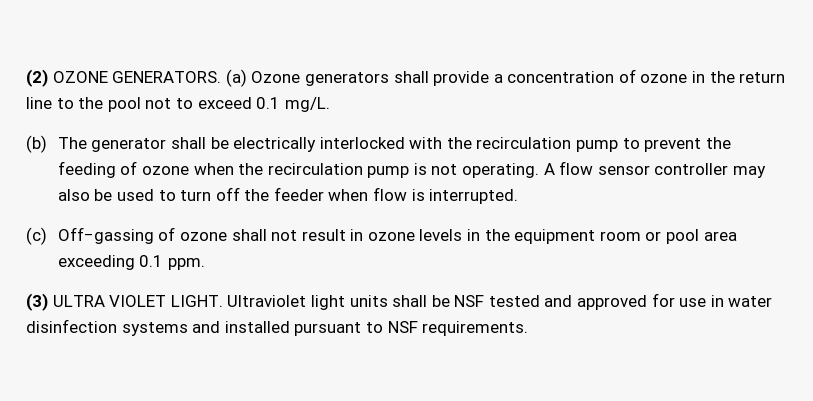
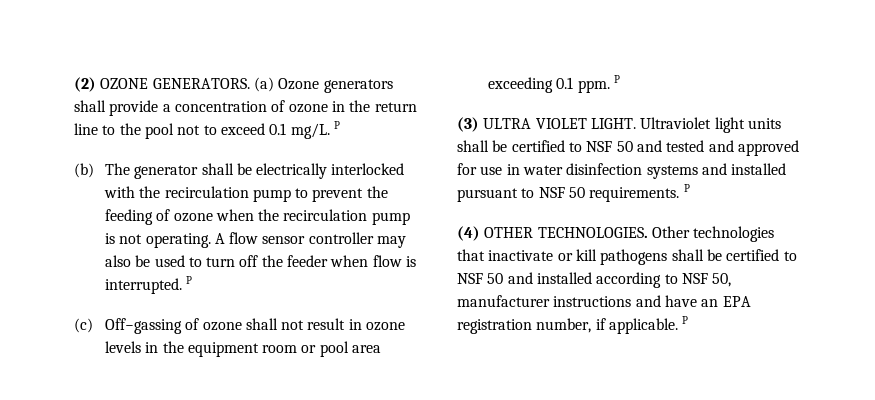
(330, 104) none -> [333,121,340,129] P
(519, 196) none -> [186,276,193,284] P
(205, 264) none -> [613,75,620,83] P
[454,295,485,307] NSF -> [511,140,662,152] certified to NSF 50 and
[422,321,529,336] requirements. -> [568,184,690,202] [457,226,775,242] [457,249,797,265] [457,272,732,288] [457,295,751,307] [457,316,689,334] 50 requirements. P // (4) OTHER TECHNOLOGIES. Other technologies that inactivate or kill pathogens shall be certified to NSF 50 and installed according to NSF 50, manufacturer instructions and have an EPA registration number, if applicable. P

